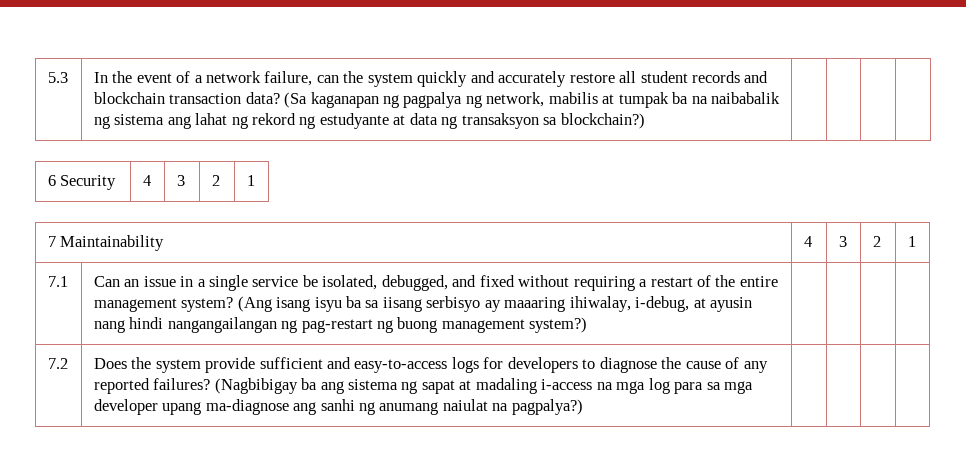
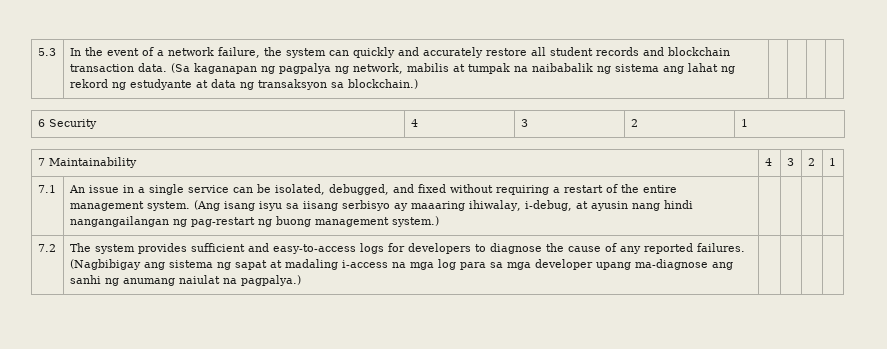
[316,71,413,87] can the system -> [263,47,349,58] the system can
[245,92,280,104] data? -> [137,63,167,72] data.
[672,92,689,104] ba -> (510, 68) none
[560,113,645,129] blockchain?) -> [347,79,418,89] blockchain.)
[93,276,140,287] Can an -> [68,185,85,193] An
(299, 281) none -> [232,187,253,193] can
[181,297,234,312] system? -> [146,201,190,211] system.
[345,296,362,308] ba -> (282, 206) none
[529,317,588,333] system?) -> [391,216,439,227] system.)
[93,357,256,373] Does the system provide -> [69,243,187,254] The system provides
[153,378,318,394] failures? (Nagbibigay ba -> [696,243,745,252] [69,259,141,270] failures. (Nagbibigay
[511,399,583,415] pagpalya?) -> [240,275,301,286] pagpalya.)

